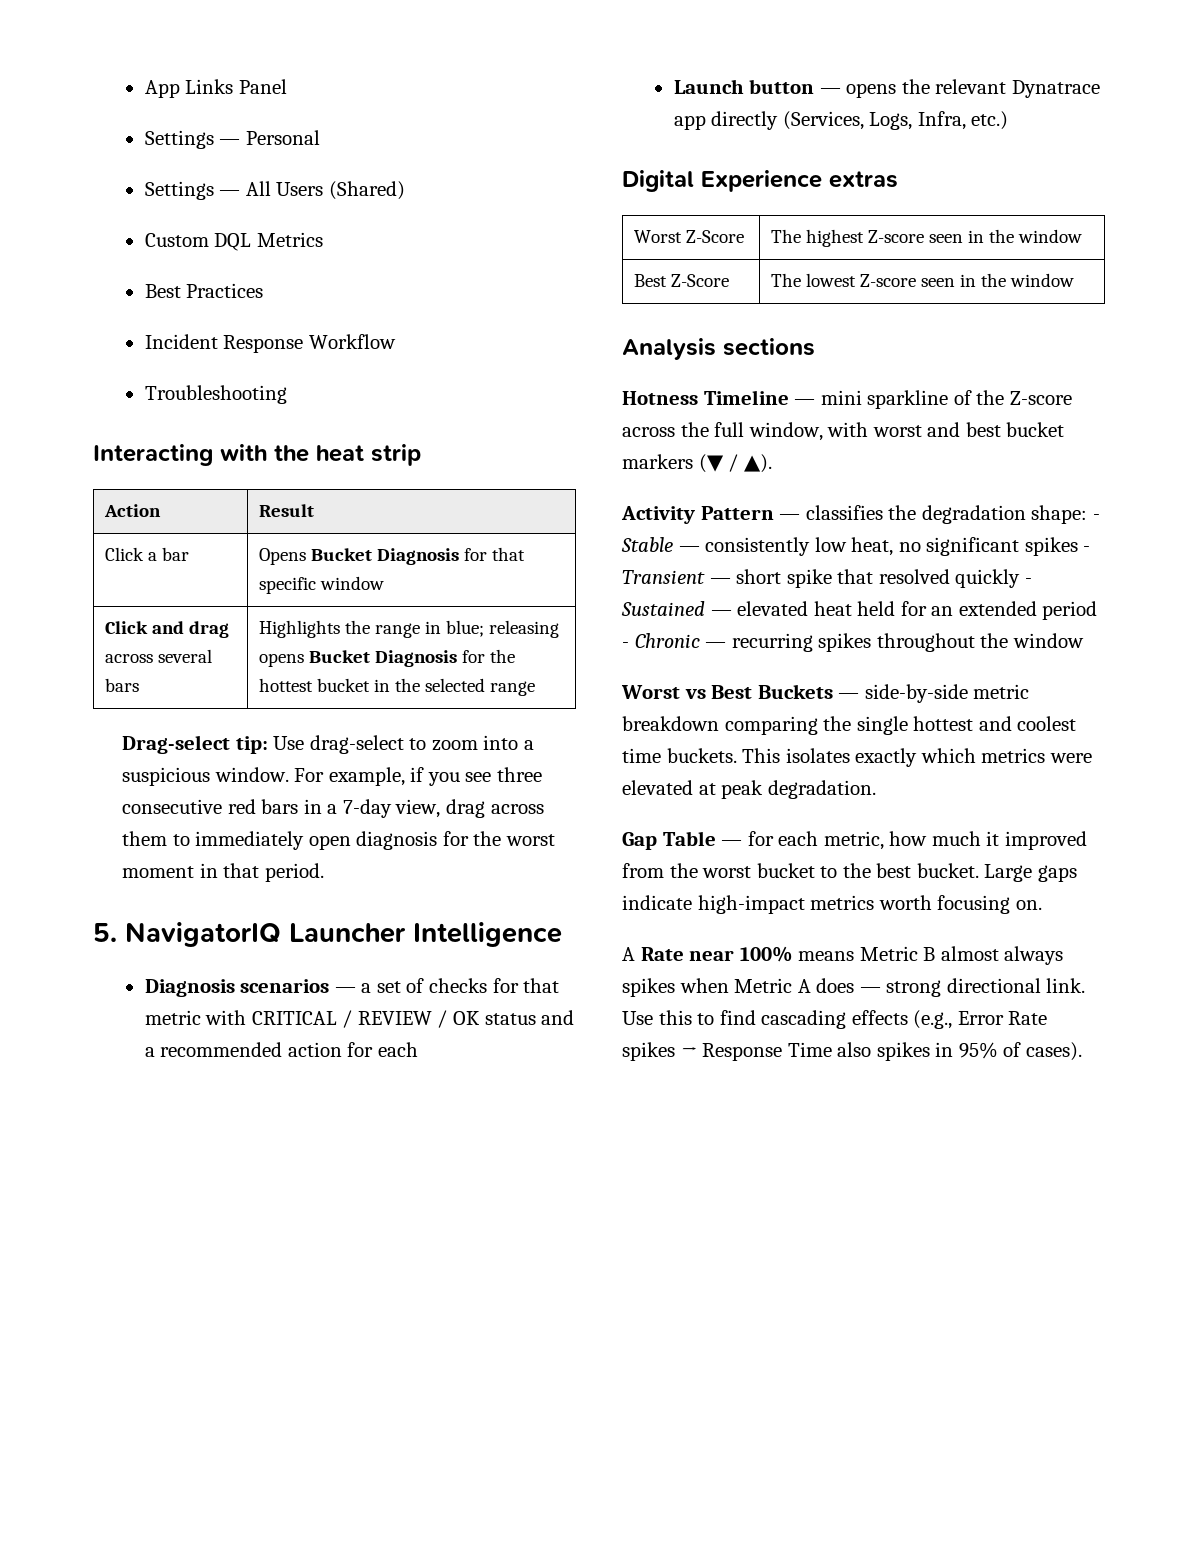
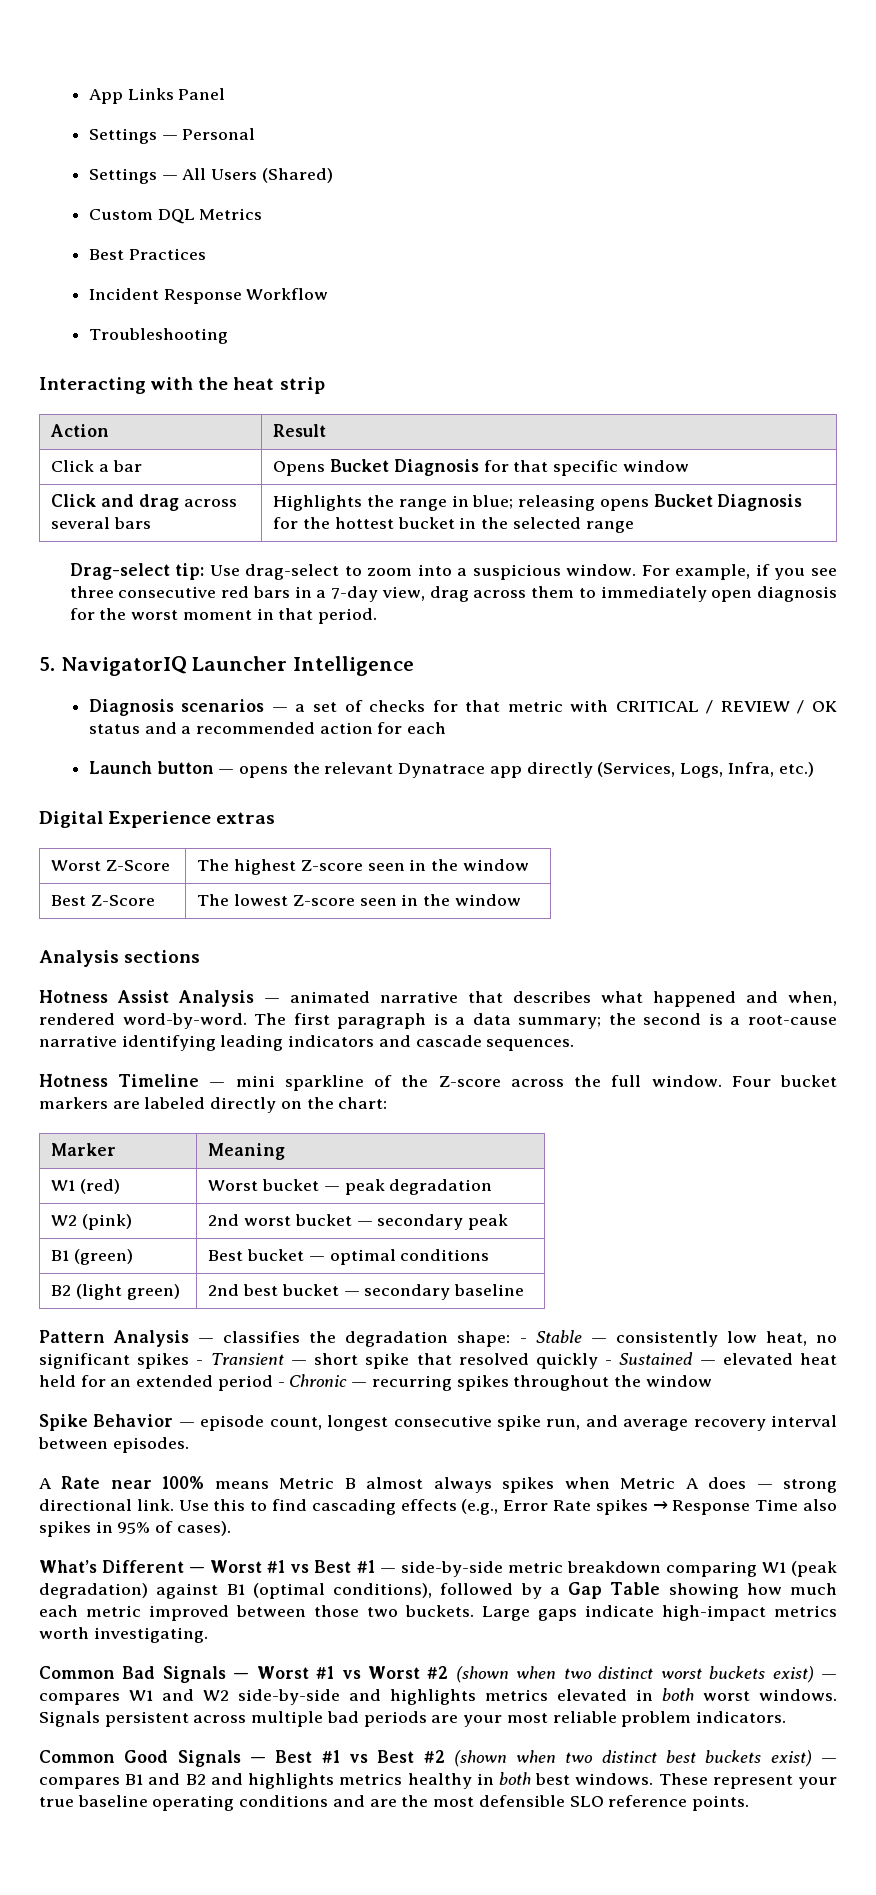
(815, 347) none -> [39,990,837,1007] [39,1013,838,1029] [39,1035,575,1051] // Hotness Assist Analysis — animated narrative that describes what happened and when, rendered word-by-word. The first paragraph is a data summary; the second is a root-cause narrative identifying leading indicators and cascade sequences.
[748,422,1065,441] [622,454,772,473] [621,506,774,524] window, with worst and best bucket markers (▼ / ▲). // Activity Pattern -> [651,1075,838,1087] [39,1097,388,1113] [51,1143,117,1156] [208,1143,286,1160] [51,1179,121,1194] [208,1179,493,1195] [51,1214,133,1230] [208,1214,509,1230] [51,1249,134,1265] [208,1249,490,1265] [51,1284,180,1300] [208,1284,525,1300] [39,1330,190,1347] window. Four bucket markers are labeled directly on the chart: // Marker | Meaning // W1 (red) | Worst bucket — peak degradation // W2 (pink) | 2nd worst bucket — secondary peak // B1 (green) | Best bucket — optimal conditions // B2 (light green) | 2nd best bucket — secondary baseline // Pattern Analysis
[621,684,1030,703] [622,716,1077,735] [622,748,1092,767] [622,780,876,799] [622,831,1087,850] [622,863,1077,882] [622,895,1042,914] Worst vs Best Buckets — side-by-side metric breakdown comparing the single hottest and coolest time buckets. This isolates exactly which metrics were elevated at peak degradation. // Gap Table — for each metric, how much it improved from the worst bucket to the best bucket. Large gaps indicate high-impact metrics worth focusing on. -> [39,1414,837,1431] [38,1437,189,1453] Spike Behavior — episode count, longest consecutive spike run, and average recovery interval between episodes.
(1082, 1051) none -> [39,1560,837,1577] [39,1582,838,1599] [39,1605,837,1621] [39,1627,208,1643] [39,1666,837,1683] [39,1688,837,1705] [39,1711,786,1727] [39,1750,837,1767] [39,1772,837,1789] [39,1795,749,1811] // What’s Different — Worst #1 vs Best #1 — side-by-side metric breakdown comparing W1 (peak degradation) against B1 (optimal conditions), followed by a Gap Table showing how much each metric improved between those two buckets. Large gaps indicate high-impact metrics worth investigating. // Common Bad Signals — Worst #1 vs Worst #2 (shown when two distinct worst buckets exist) — compares W1 and W2 side-by-side and highlights metrics elevated in both worst windows. Signals persistent across multiple bad periods are your most reliable problem indicators. // Common Good Signals — Best #1 vs Best #2 (shown when two distinct best buckets exist) — compares B1 and B2 and highlights metrics healthy in both best windows. These represent your true baseline operating conditions and are the most defensible SLO reference points.

